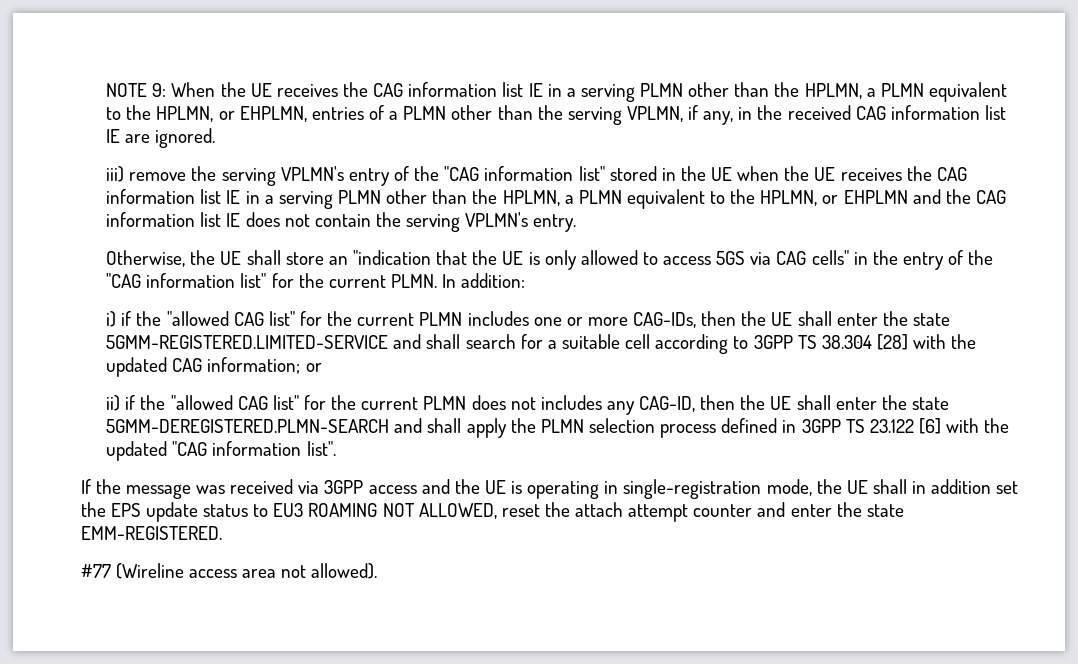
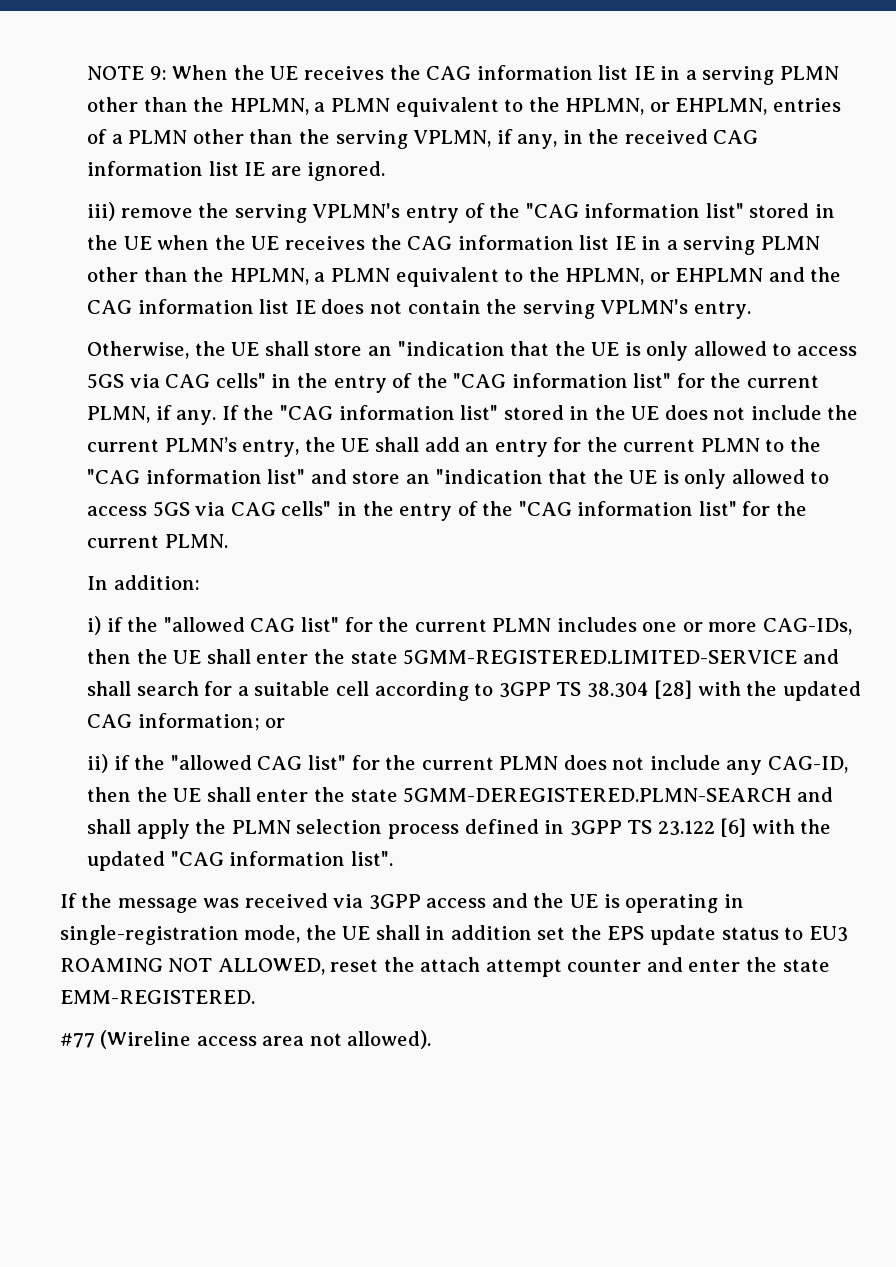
(386, 281) none -> [87,405,859,425] [87,437,821,457] [87,469,830,489] [87,501,807,521] [87,535,160,548] PLMN, if any. If the "CAG information list" stored in the UE does not include the current PLMN’s entry, the UE shall add an entry for the current PLMN to the "CAG information list" and store an "indication that the UE is only allowed to access 5GS via CAG cells" in the entry of the "CAG information list" for the current
(438, 281) none -> (228, 541) //
[540,395,602,410] includes -> [649,755,721,770] include

